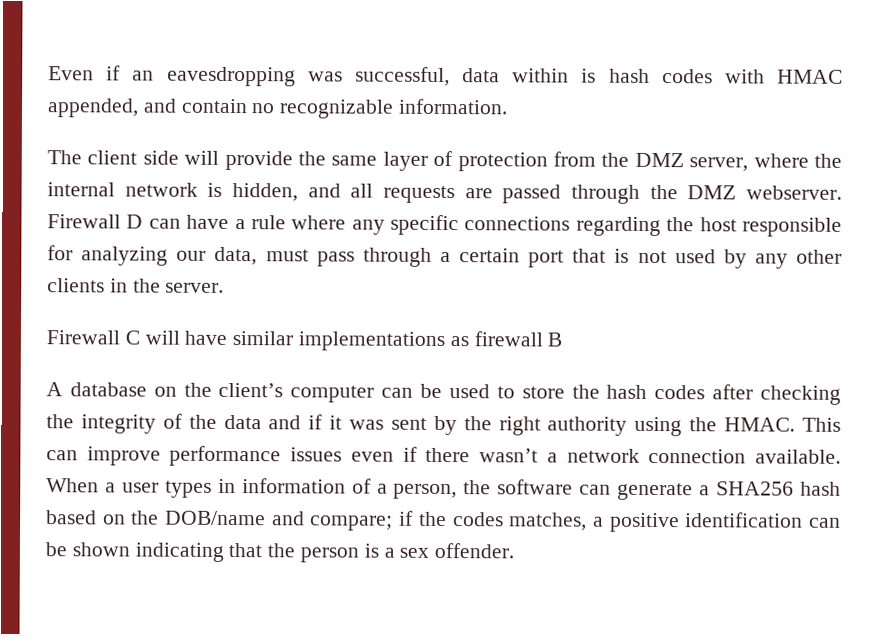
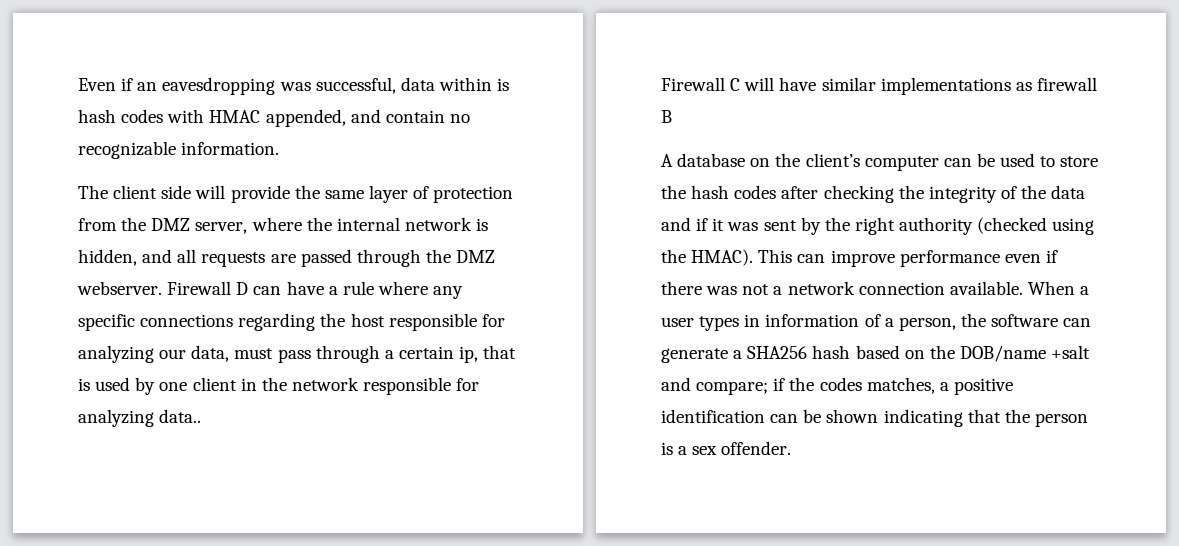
[528,250,565,268] port -> [459,346,479,363] ip,
[637,250,667,264] not -> (90, 384) none
[754,249,842,269] [47,278,225,293] any other clients in the server. -> [159,377,480,395] [78,409,202,427] one client in the network responsible for analyzing data..
(628, 426) none -> [977,217,1048,234] (checked
[724,417,796,432] HMAC. -> [691,249,754,266] HMAC).
[290,447,343,462] issues -> (1000, 258) none
[479,448,539,463] wasn’t -> [706,284,770,295] was not
(267, 518) none -> [1051,345,1091,359] +salt

